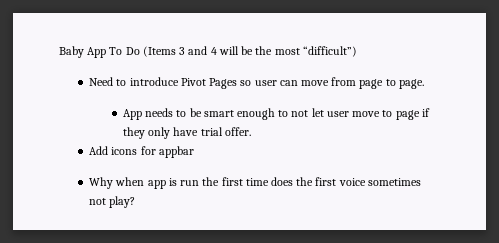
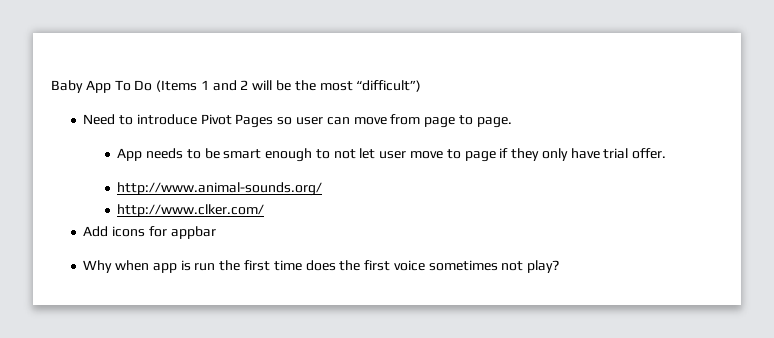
[179,46,217,55] 3 and 4 -> [200,80,249,91] 1 and 2
(251, 131) none -> [117,182,323,196] [117,204,265,217] // http://www.animal-sounds.org/ // http://www.clker.com/

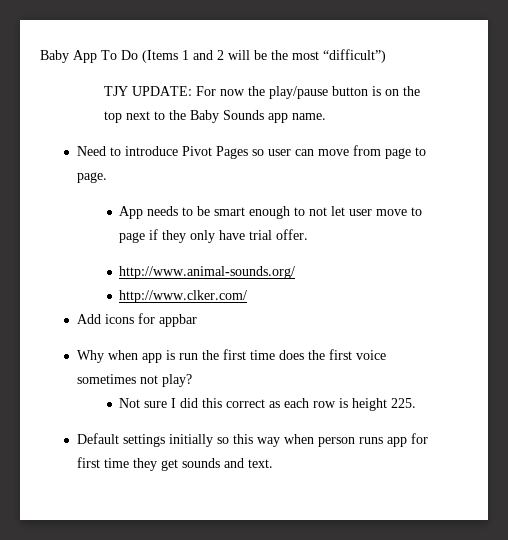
(422, 86) none -> [104,86,421,99] [104,110,327,123] // TJY UPDATE: For now the play/pause button is on the top next to the Baby Sounds app name.
(560, 266) none -> [119,398,417,411] [76,433,428,447] [76,457,273,471] // Not sure I did this correct as each row is height 225. // Default settings initially so this way when person runs app for first time they get sounds and text.

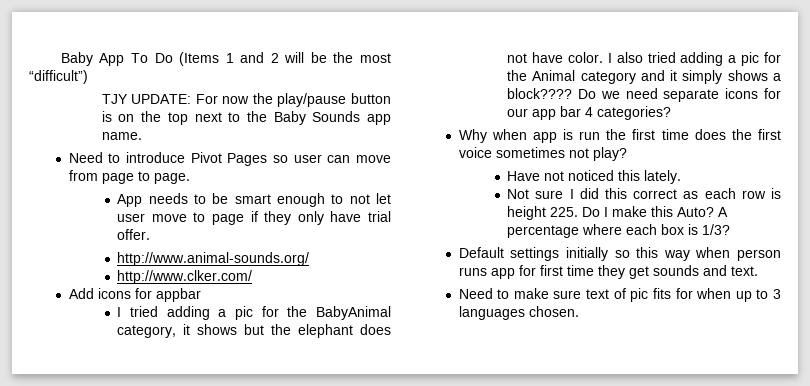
(197, 320) none -> [117,306,391,320] [117,324,391,338] [507,52,781,66] [507,70,781,84] [507,88,781,102] [507,106,672,120] // I tried adding a pic for the BabyAnimal category, it shows but the elephant does not have color. I also tried adding a pic for the Animal category and it simply shows a block???? Do we need separate icons for our app bar 4 categories?
(192, 380) none -> [507,170,682,184] // Have not noticed this lately.
(417, 403) none -> [582,206,729,217] [507,224,731,238] Do I make this Auto? A percentage where each box is 1/3?
(273, 463) none -> [458,288,781,302] [458,306,579,320] // Need to make sure text of pic fits for when up to 3 languages chosen.

